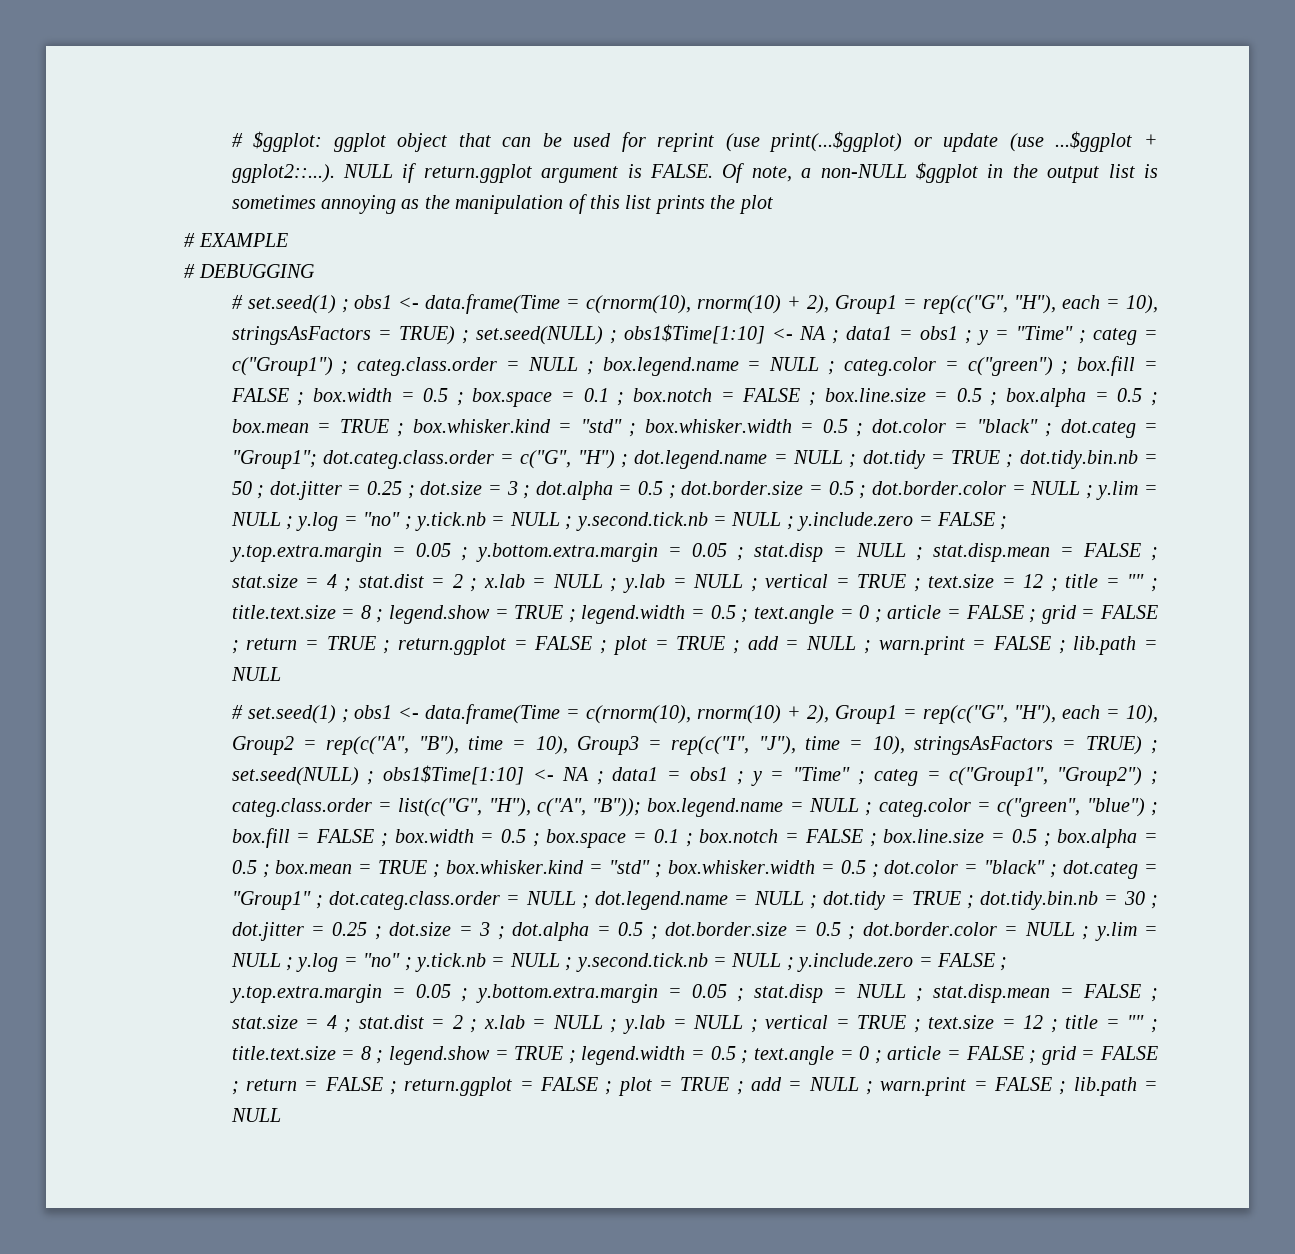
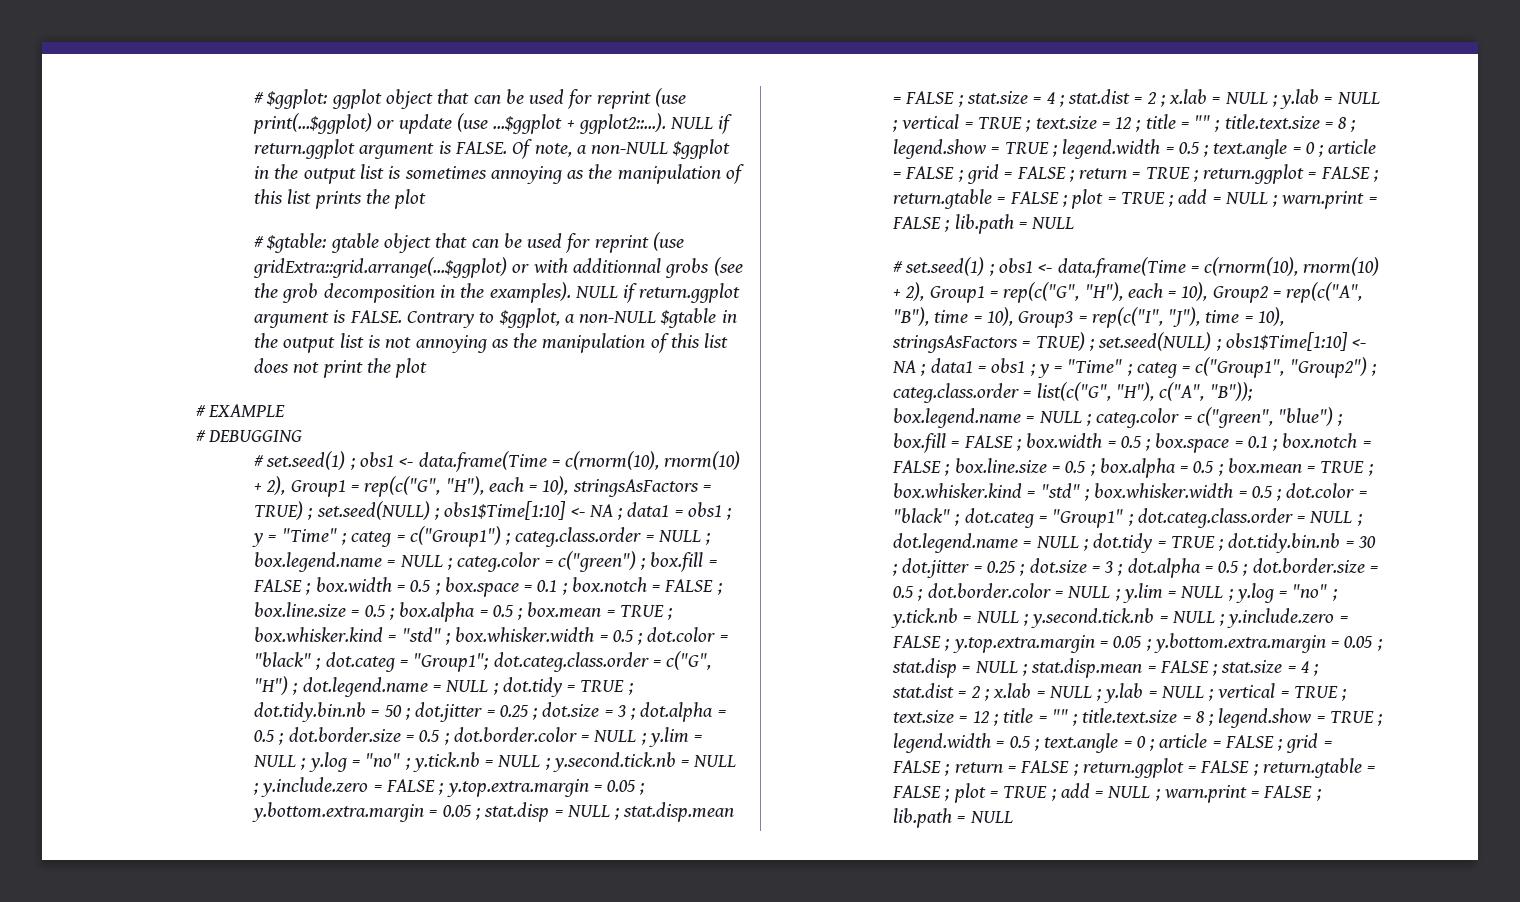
(773, 204) none -> [254,232,684,253] [253,257,743,278] [254,282,741,303] [254,308,737,328] [254,333,729,353] [254,358,428,378] // # $gtable: gtable object that can be used for reprint (use gridExtra::grid.arrange(...$ggplot) or with additionnal grobs (see the grob decomposition in the examples). NULL if return.ggplot argument is FALSE. Contrary to $ggplot, a non-NULL $gtable in the output list is not annoying as the manipulation of this list does not print the plot
(608, 647) none -> [893,189,1068,209] return.gtable = FALSE ;
(613, 1088) none -> [1262,758,1376,778] [892,785,950,801] return.gtable = FALSE ;

